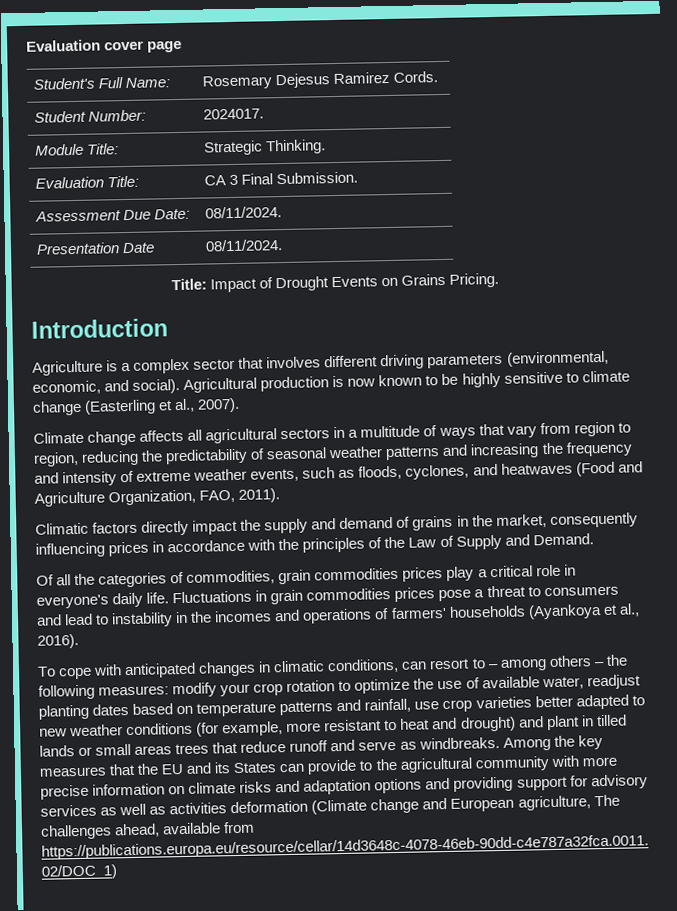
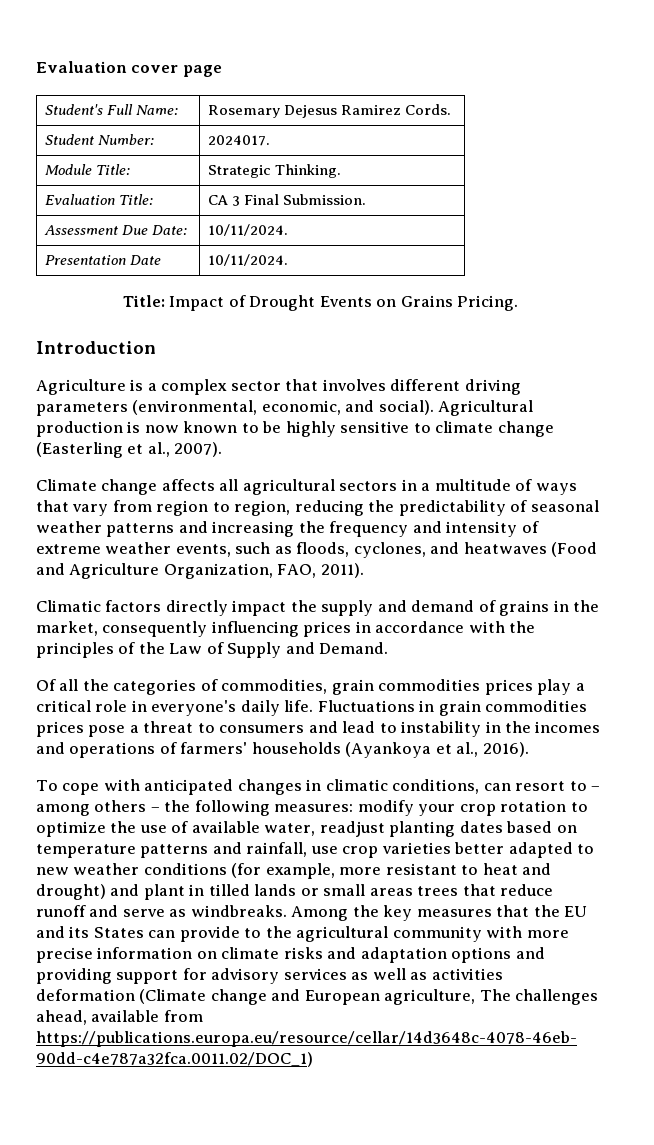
[204,206,282,219] 08/11/2024. -> [207,224,288,236] 10/11/2024.
[204,239,283,252] 08/11/2024. -> [207,254,288,266] 10/11/2024.

